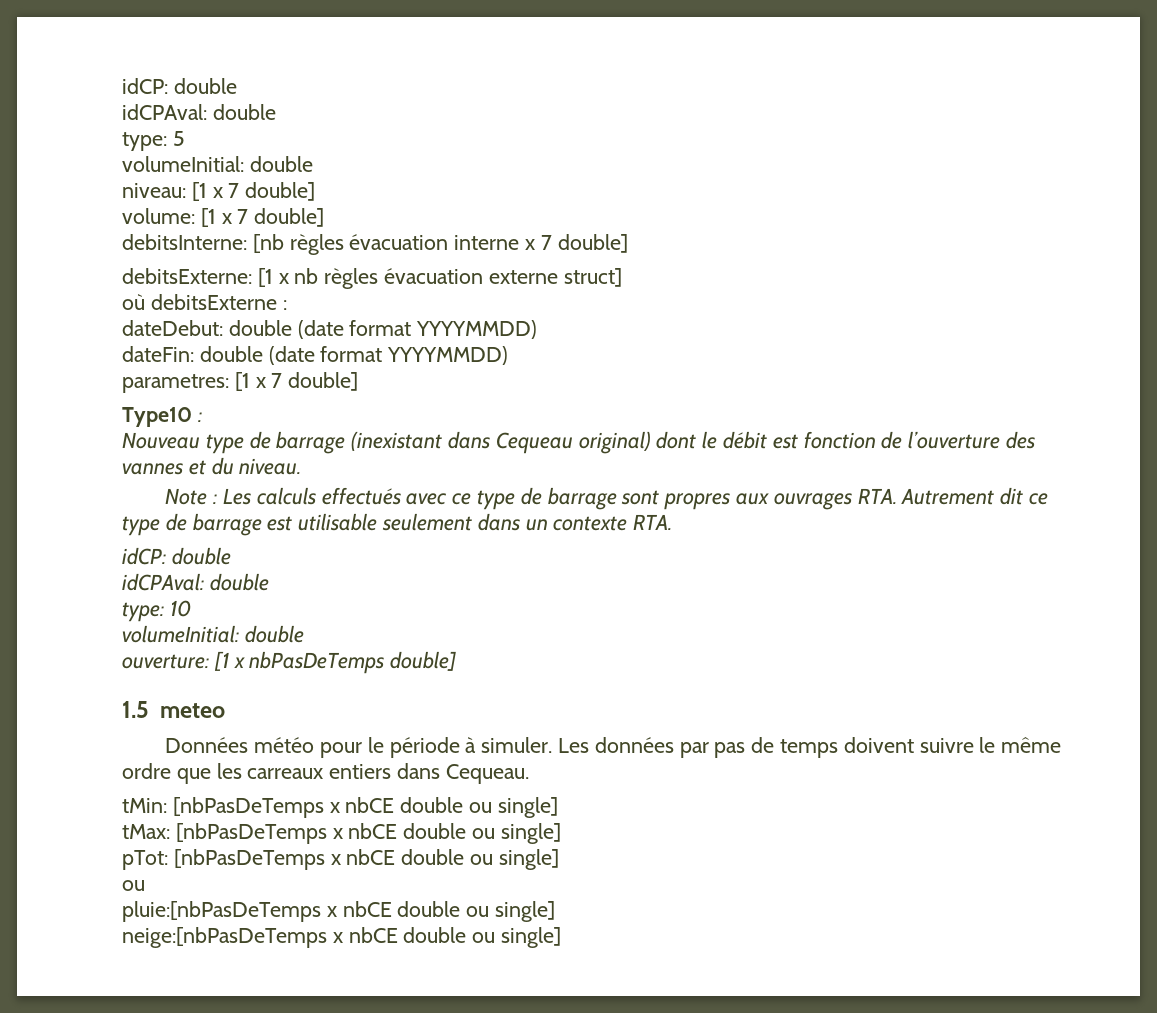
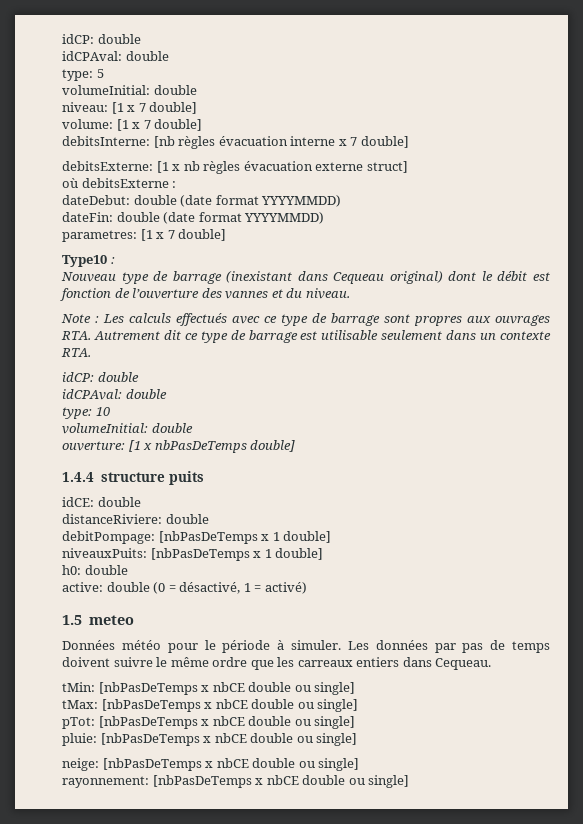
(457, 661) none -> [62,471,204,485] [62,497,141,507] [62,514,209,524] [62,531,332,544] [62,548,324,561] [62,565,128,575] [62,582,307,594] // 1.4.4 structure puits // idCE: double // distanceRiviere: double // debitPompage: [nbPasDeTemps x 1 double] // niveauxPuits: [nbPasDeTemps x 1 double] // h0: double // active: double (0 = désactivé, 1 = activé)
[122,880,145,891] [122,901,555,922] [122,927,561,948] ou // pluie:[nbPasDeTemps x nbCE double ou single] // neige:[nbPasDeTemps x nbCE double ou single] -> [62,733,358,746] [62,758,360,771] [62,775,410,788] pluie: [nbPasDeTemps x nbCE double ou single] // neige: [nbPasDeTemps x nbCE double ou single] // rayonnement: [nbPasDeTemps x nbCE double ou single]

